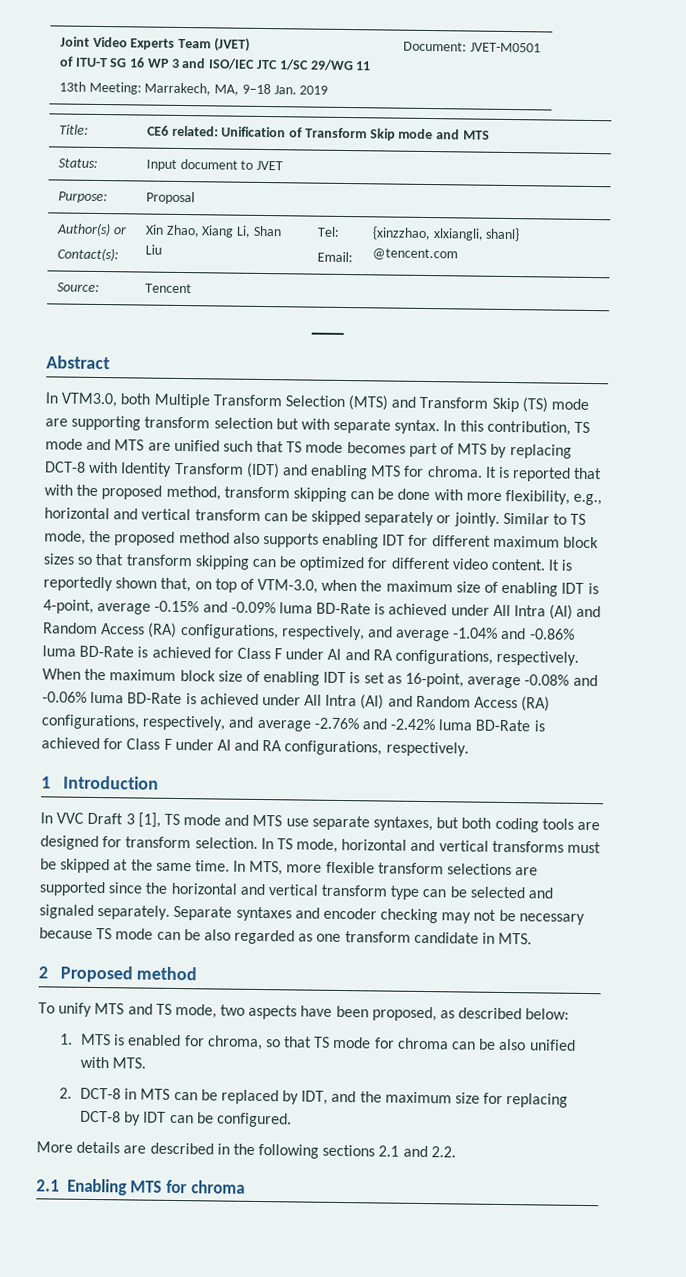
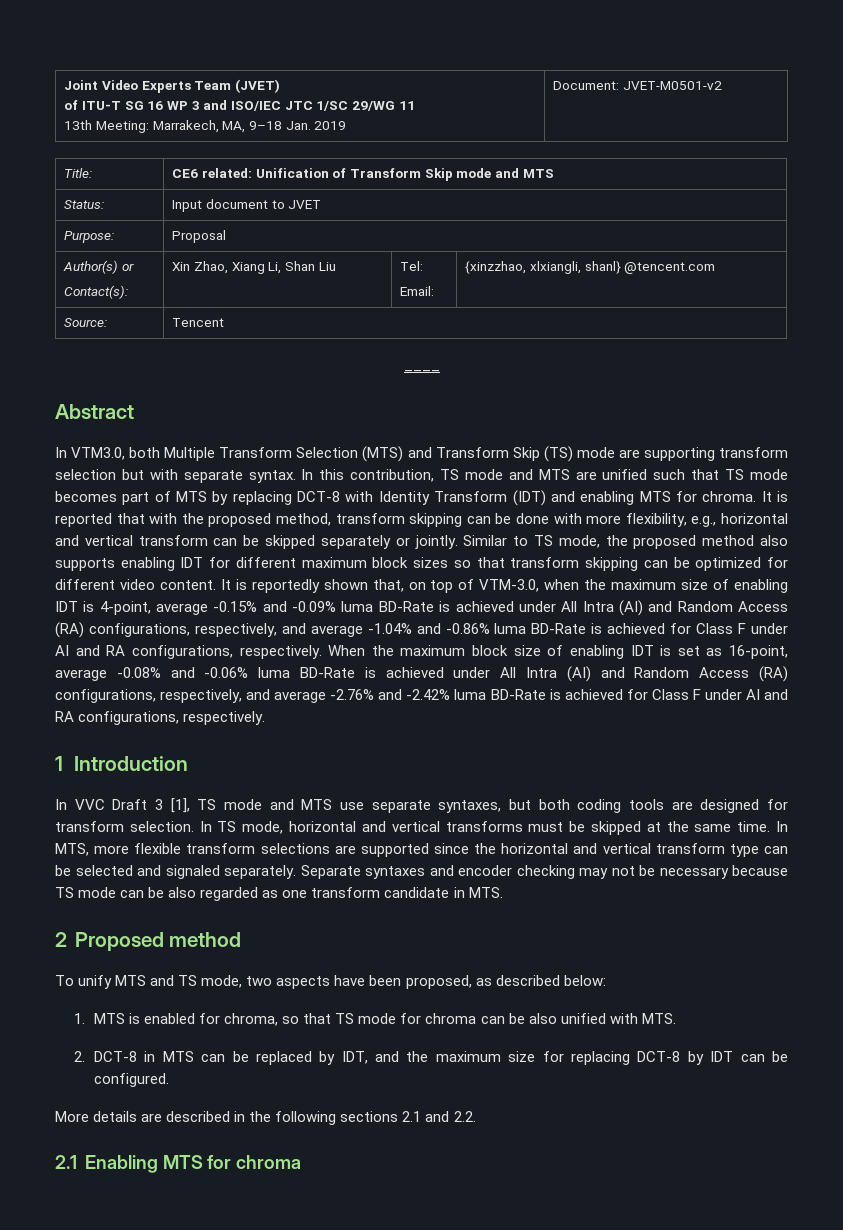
[469,42,541,53] JVET-M0501 -> [623,81,723,90] JVET-M0501-v2

